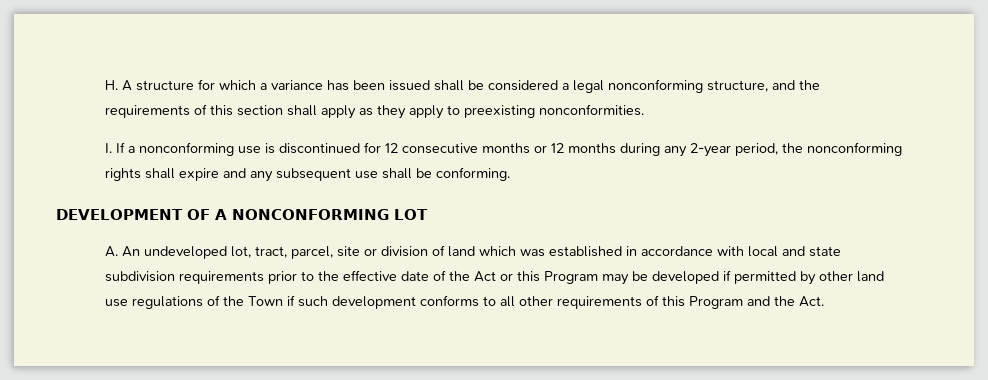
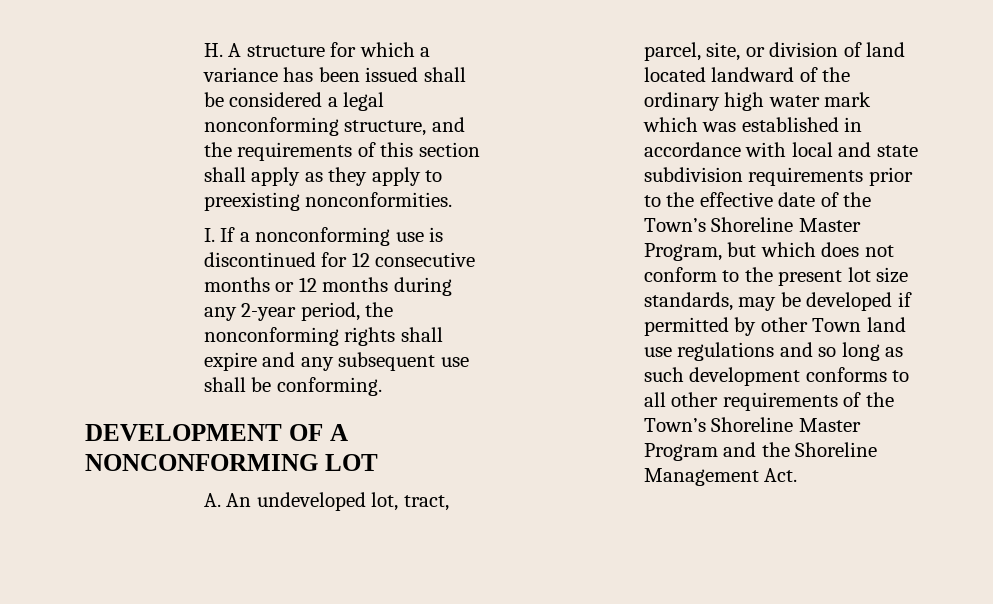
[336,246,360,257] site -> [706,42,741,61] site,
(475, 251) none -> [643,67,851,82] [643,92,872,111] located landward of the ordinary high water mark
[473,271,598,284] Act or this Program -> [643,217,861,232] [643,242,894,261] [643,267,909,286] [643,292,733,311] Town’s Shoreline Master Program, but which does not conform to the present lot size standards,
(853, 276) none -> [812,318,862,332] Town
[206,295,295,306] of the Town if -> [779,342,904,361] and so long as
[661,296,685,307] this -> [865,392,894,407] [643,417,861,432] the Town’s Shoreline Master
(795, 301) none -> [795,442,878,457] [643,468,759,486] Shoreline Management

